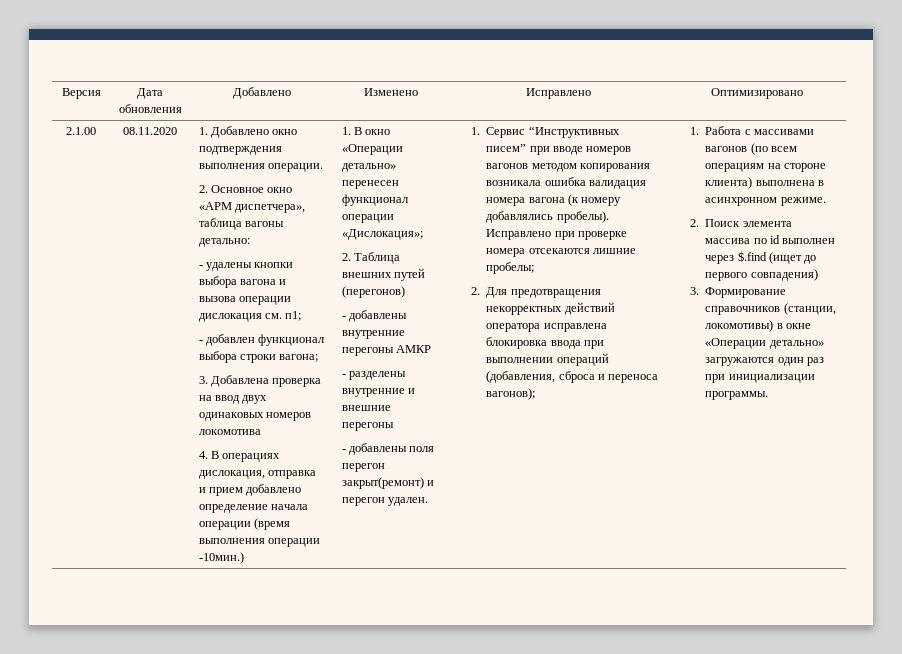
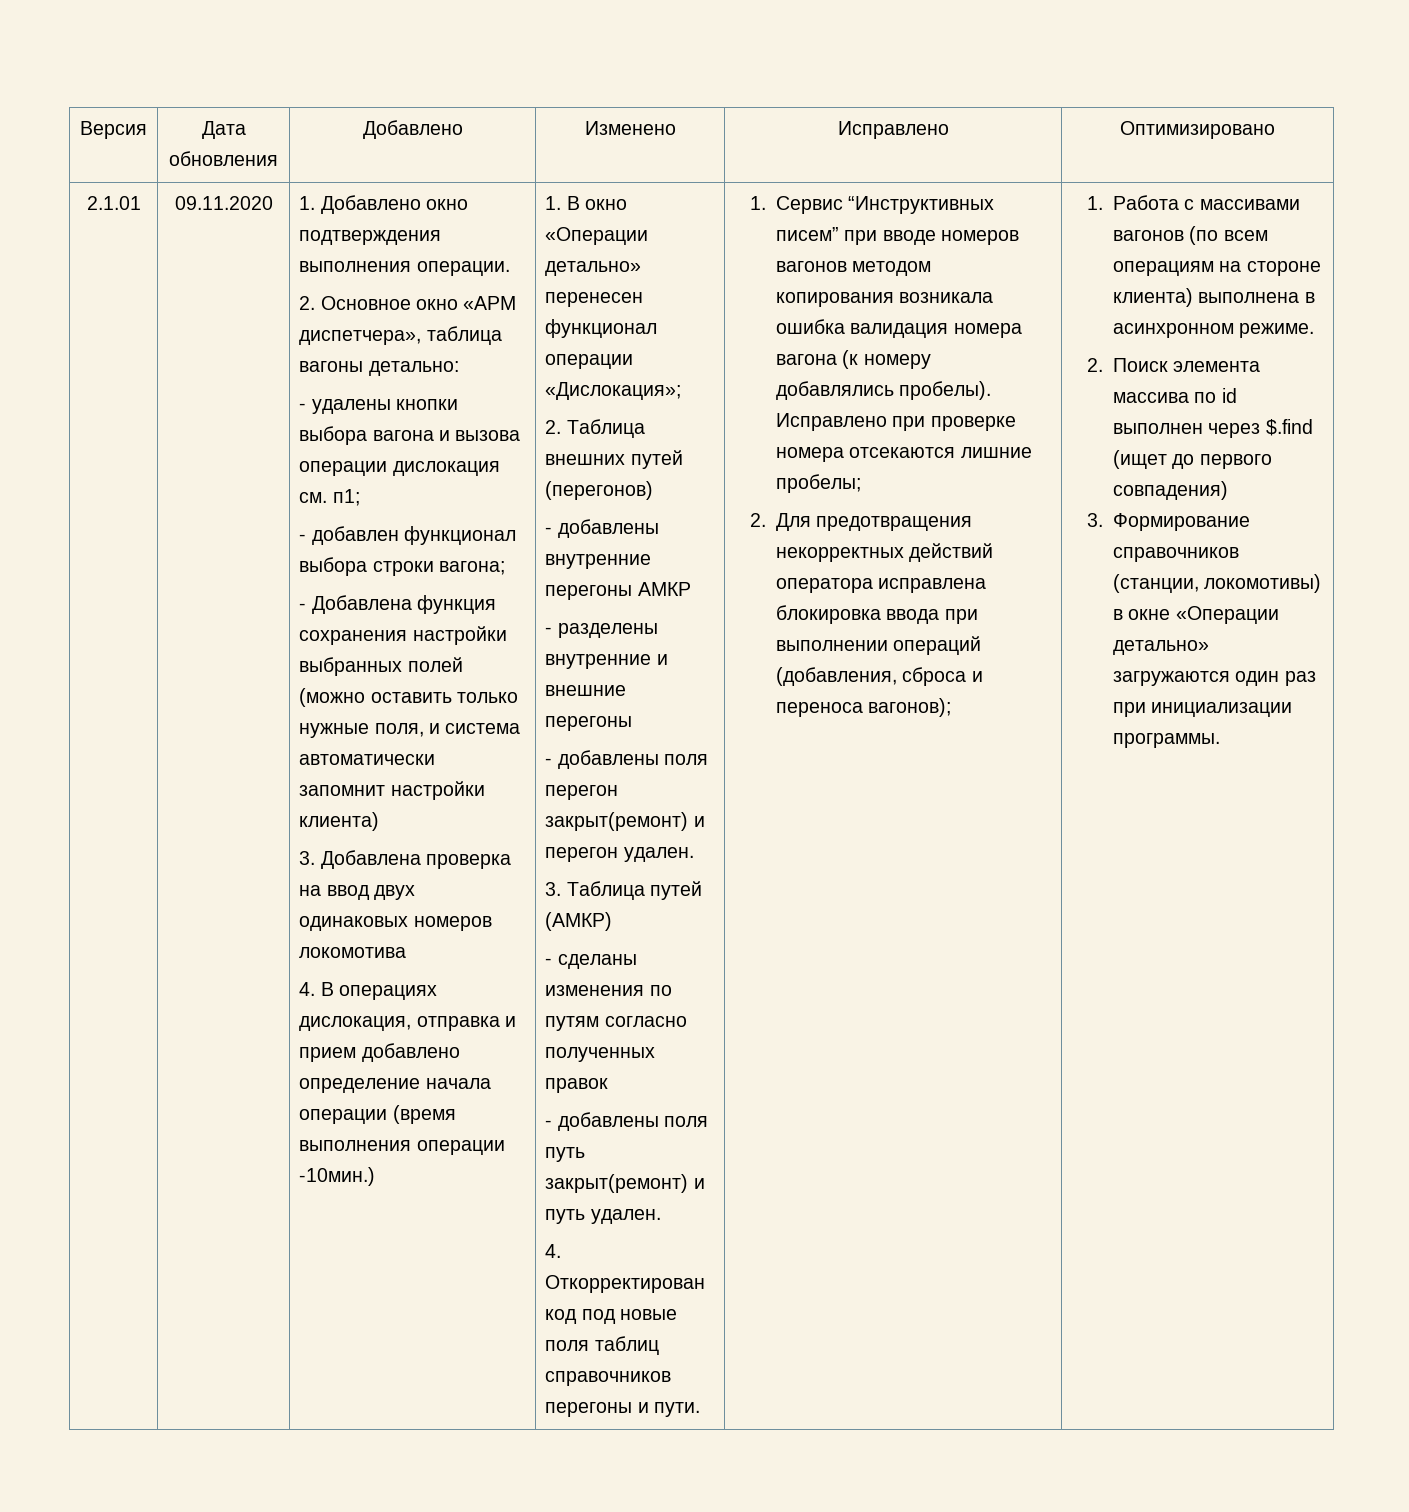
[66,127,96,135] [123,127,177,135] 2.1.00 | 08.11.2020 -> [86,196,141,210] [174,196,273,210] 2.1.01 | 09.11.2020
(319, 358) none -> [299,595,496,614] [299,626,507,645] [299,657,463,676] [299,688,518,707] [299,723,521,738] [299,754,436,765] [299,781,485,800] [299,812,380,831] // - Добавлена функция сохранения настройки выбранных полей (можно оставить только нужные поля, и система автоматически запомнит настройки клиента)
(428, 501) none -> [545,881,702,900] [545,912,613,931] [545,954,637,969] [545,985,672,996] [545,1016,687,1031] [545,1047,656,1062] [545,1078,609,1093] [545,1112,708,1131] [545,1147,586,1162] [545,1174,705,1193] [545,1209,661,1224] [545,1244,562,1258] [545,1275,706,1293] [545,1309,677,1324] [545,1336,659,1355] [545,1371,672,1386] [545,1402,700,1417] // 3. Таблица путей (АМКР) // - сделаны изменения по путям согласно полученных правок // - добавлены поля путь закрыт(ремонт) и путь удален. // 4. Откорректирован код под новые поля таблиц справочников перегоны и пути.

